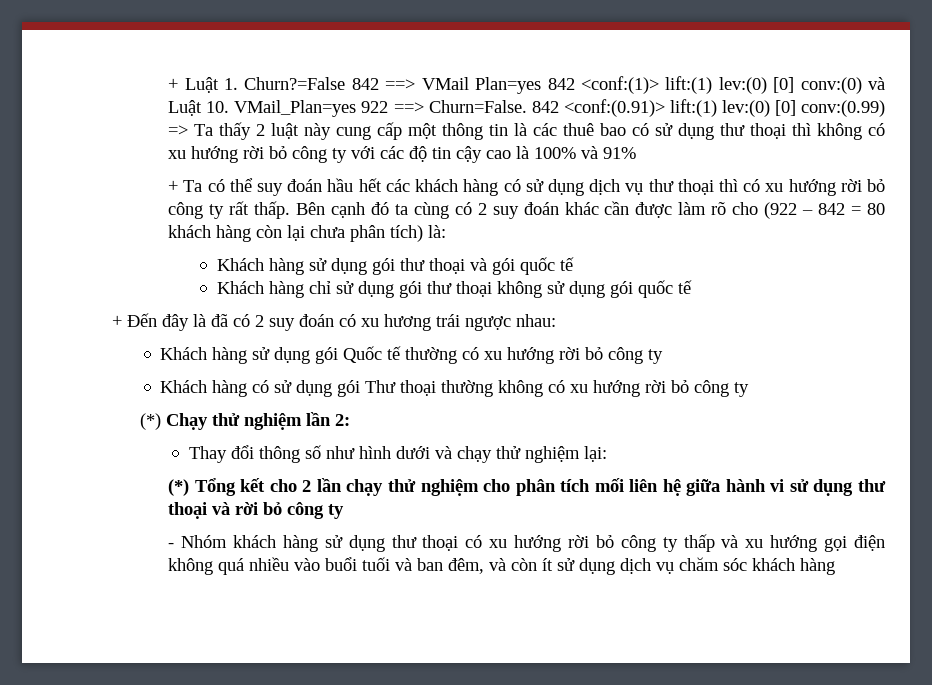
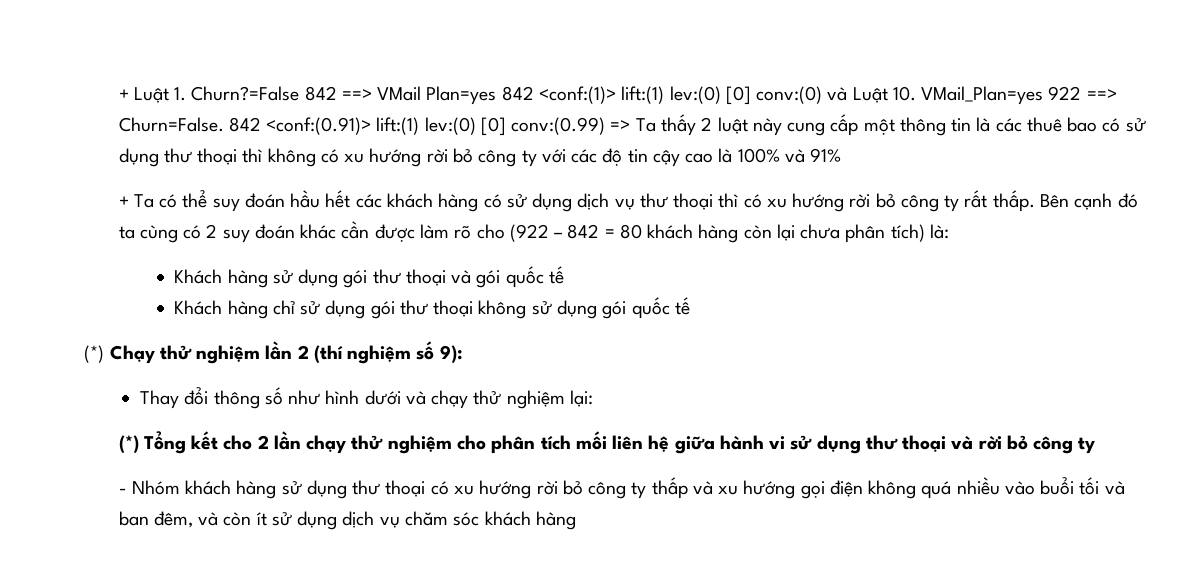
[112,313,556,331] [160,346,664,364] [160,380,750,397] // + Đến đây là đã có 2 suy đoán có xu hương trái ngược nhau: // Khách hàng sử dụng gói Quốc tế thường có xu hướng rời bỏ công ty // Khách hàng có sử dụng gói Thư thoại thường không có xu hướng rời bỏ công ty -> (690, 306) none
[335,414,351,426] 2: -> [297,341,463,364] 2 (thí nghiệm số 9):
[362,557,391,571] tuối -> [1079,477,1100,495] tối

